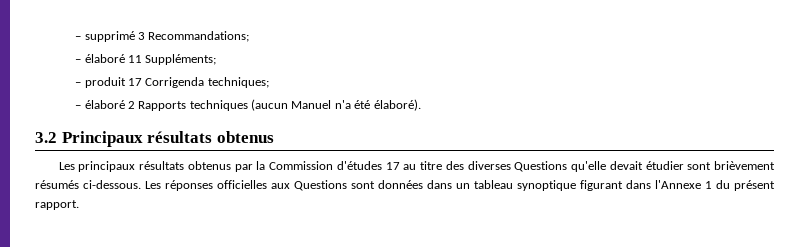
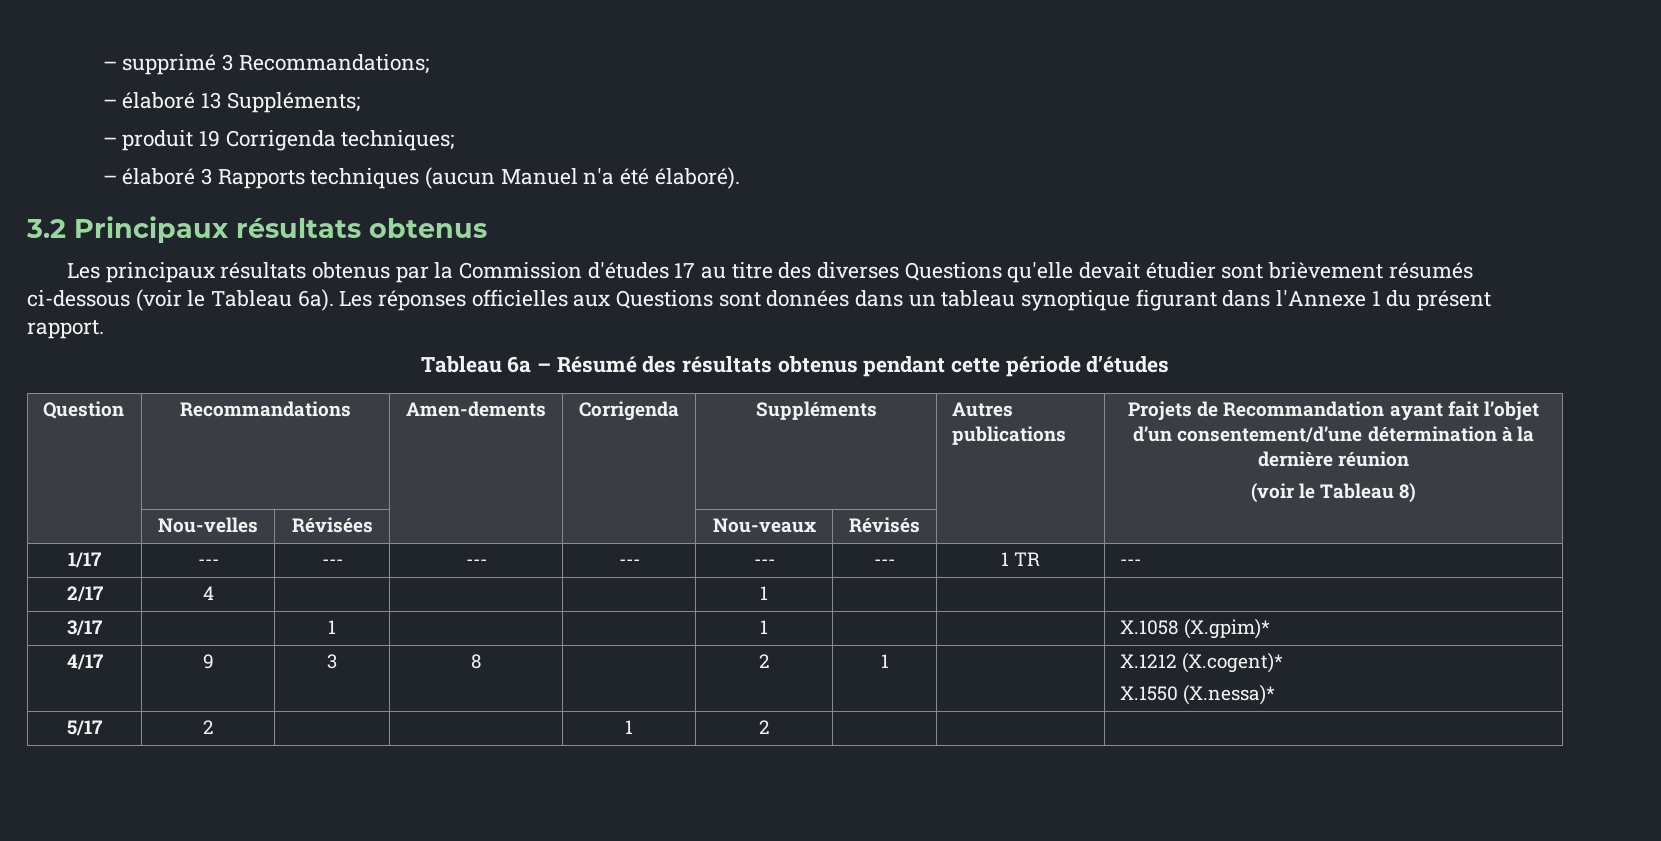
[127,55,142,63] 11 -> [200,92,221,109] 13
[127,78,142,86] 17 -> [198,130,220,147] 19
[127,101,135,109] 2 -> [200,168,212,185] 3
[83,180,141,189] ci-dessous. -> [27,289,334,311] ci-dessous (voir le Tableau 6a).
(79, 205) none -> [420,356,1170,377] [43,401,125,419] [180,401,351,417] [406,401,546,417] [579,401,679,421] [755,401,877,420] [952,402,1014,417] [952,426,1067,445] [1128,401,1539,421] [1133,426,1534,443] [1257,451,1410,467] [1250,483,1417,503] [158,517,258,533] [291,517,373,533] [712,518,816,533] [849,517,920,533] [68,552,101,568] [197,559,219,566] [321,559,343,566] [465,559,487,566] [618,559,640,566] [753,559,775,566] [874,559,895,566] [1000,552,1041,566] [1120,559,1142,566] [66,586,103,602] [202,586,214,600] [760,586,768,600] [67,620,102,636] [328,620,336,634] [760,620,768,634] [1120,618,1271,639] [66,654,103,670] [202,654,214,669] [327,654,337,669] [470,654,482,669] [758,654,770,668] [880,654,889,668] [1120,652,1284,673] [1120,684,1276,705] [67,720,102,736] [202,720,214,734] [625,720,633,734] [758,720,770,734] // Tableau 6a – Résumé des résultats obtenus pendant cette période d’études // Question | Recommandations | Amen-dements | Corrigenda | Suppléments | Autres publications | Projets de Recommandation ayant fait l’objet d’un consentement/d’une détermination à la dernière réunion // (voir le Tableau 8) // | Nou-velles | Révisées | | | Nou-veaux | Révisés | | // 1/17 | --- | --- | --- | --- | --- | --- | 1 TR | --- // 2/17 | 4 | | | | 1 | | | // 3/17 | | 1 | | | 1 | | | X.1058 (X.gpim)* // 4/17 | 9 | 3 | 8 | | 2 | 1 | | X.1212 (X.cogent)* // X.1550 (X.nessa)* // 5/17 | 2 | | | 1 | 2 | | |

